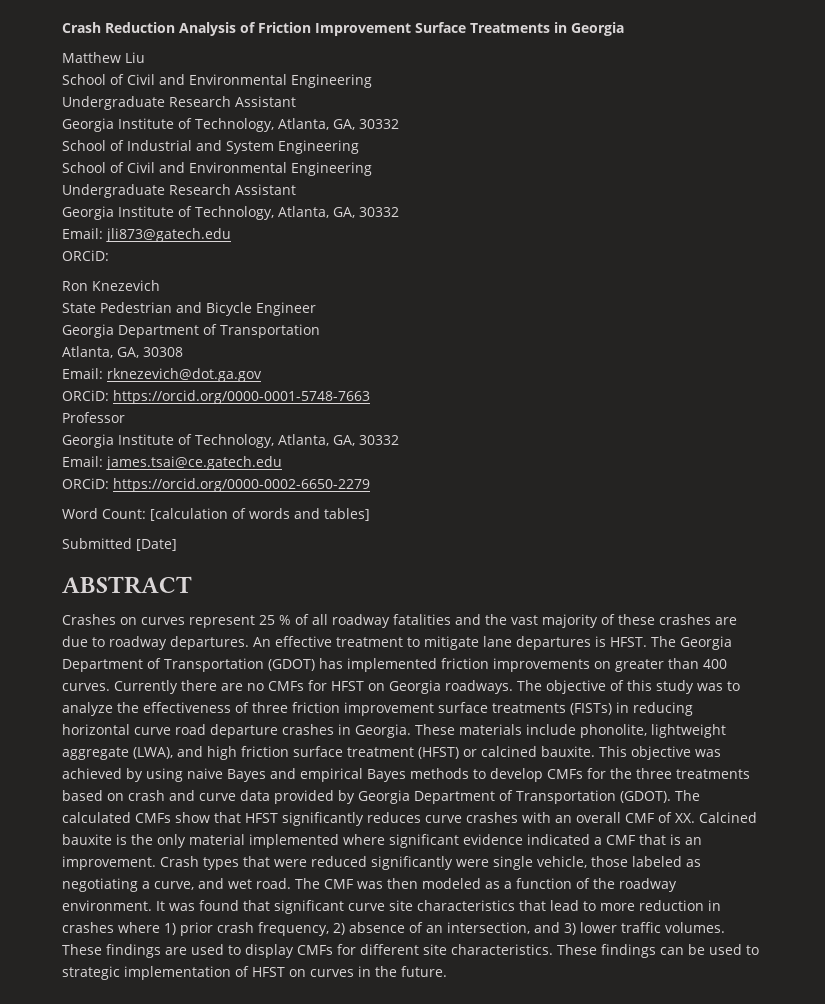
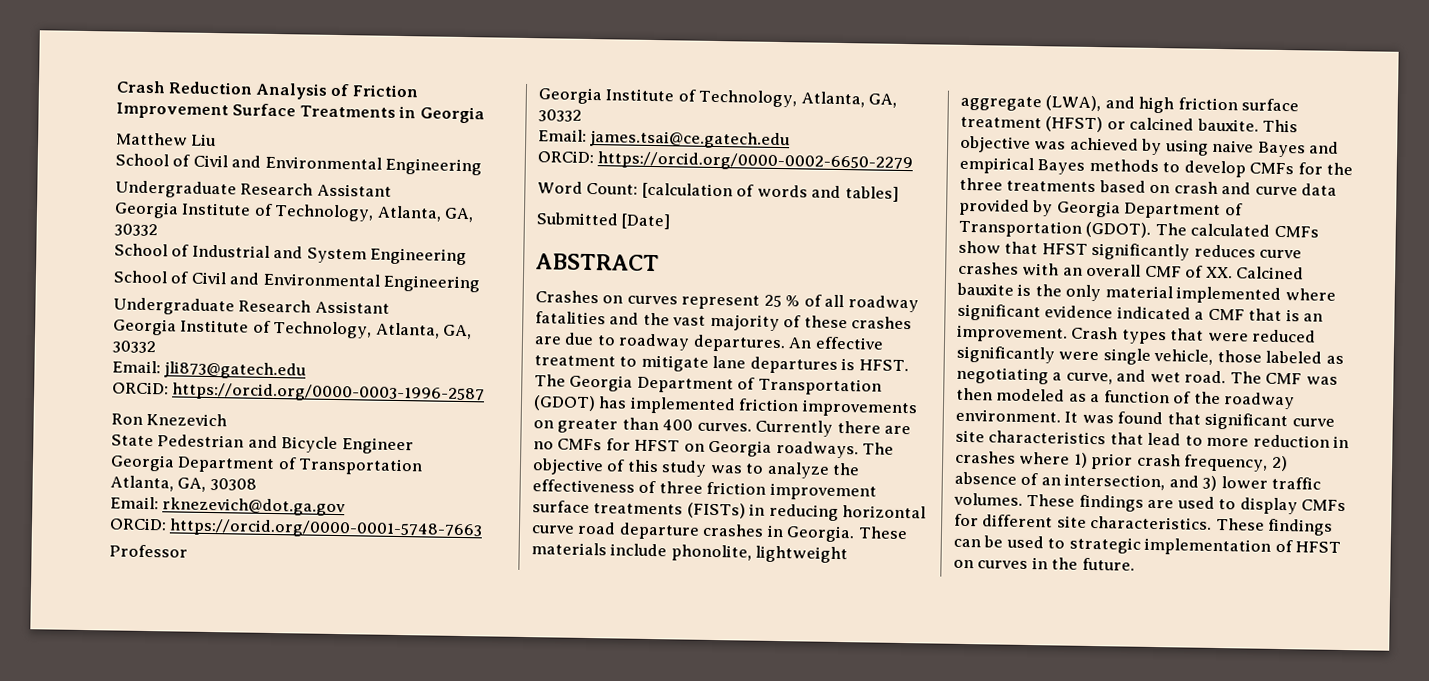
(109, 255) none -> [172,382,486,404] https://orcid.org/0000-0003-1996-2587

